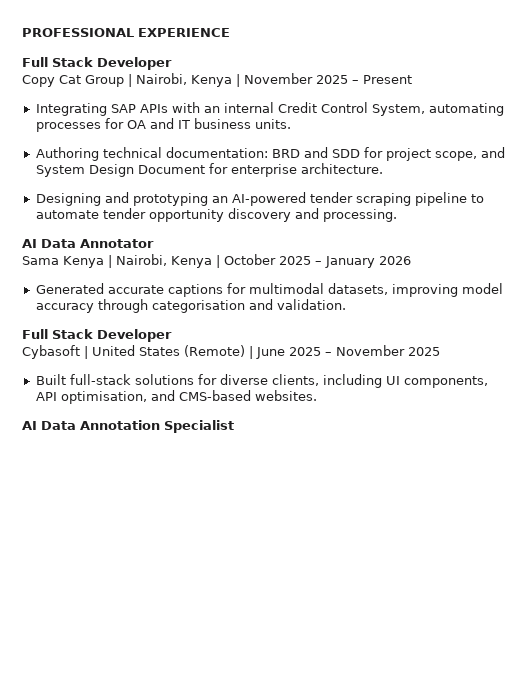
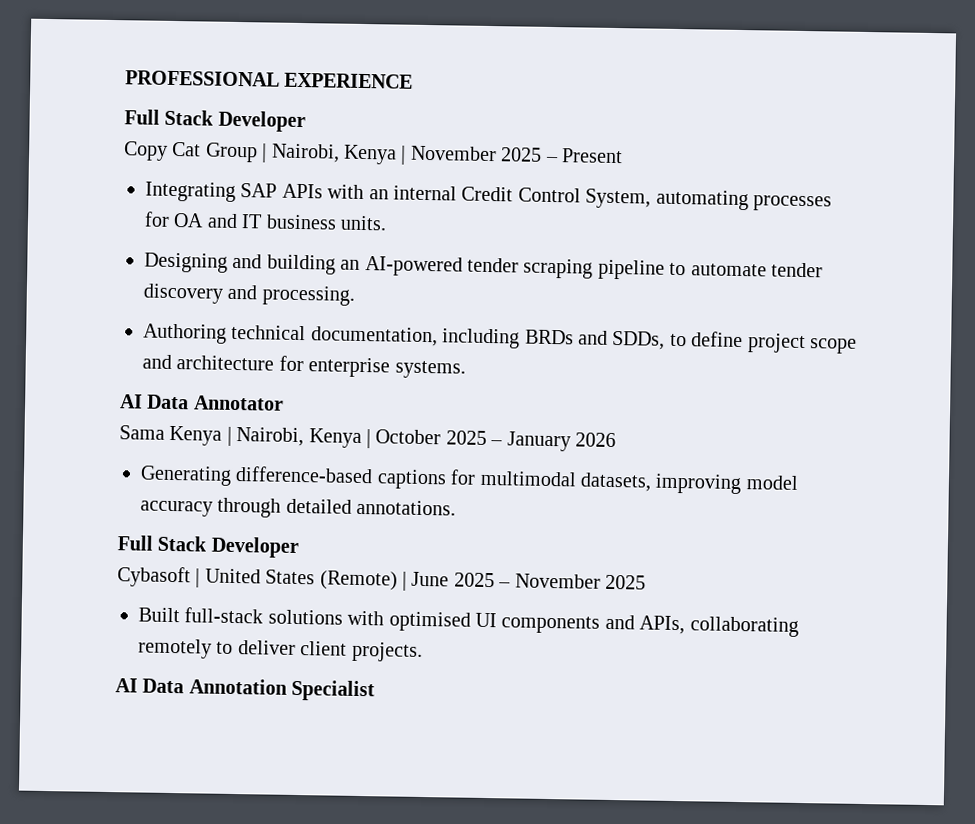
[35,147,505,161] [35,163,383,177] // Authoring technical documentation: BRD and SDD for project scope, and System Design Document for enterprise architecture. -> (387, 223) none
[132,193,208,206] prototyping -> [266,254,336,275] building
[148,209,224,222] opportunity -> (823, 270) none
(397, 215) none -> [143,323,857,354] [142,354,466,379] // Authoring technical documentation, including BRDs and SDDs, to define project scope and architecture for enterprise systems.
[35,283,164,294] Generated accurate -> [140,465,374,486] Generating difference-based
[151,299,346,313] categorisation and validation. -> [285,498,457,516] detailed annotations.
[197,374,488,388] [35,390,317,404] for diverse clients, including UI components, API optimisation, and CMS-based websites. -> [347,610,799,637] [138,638,423,662] with optimised UI components and APIs, collaborating remotely to deliver client projects.

